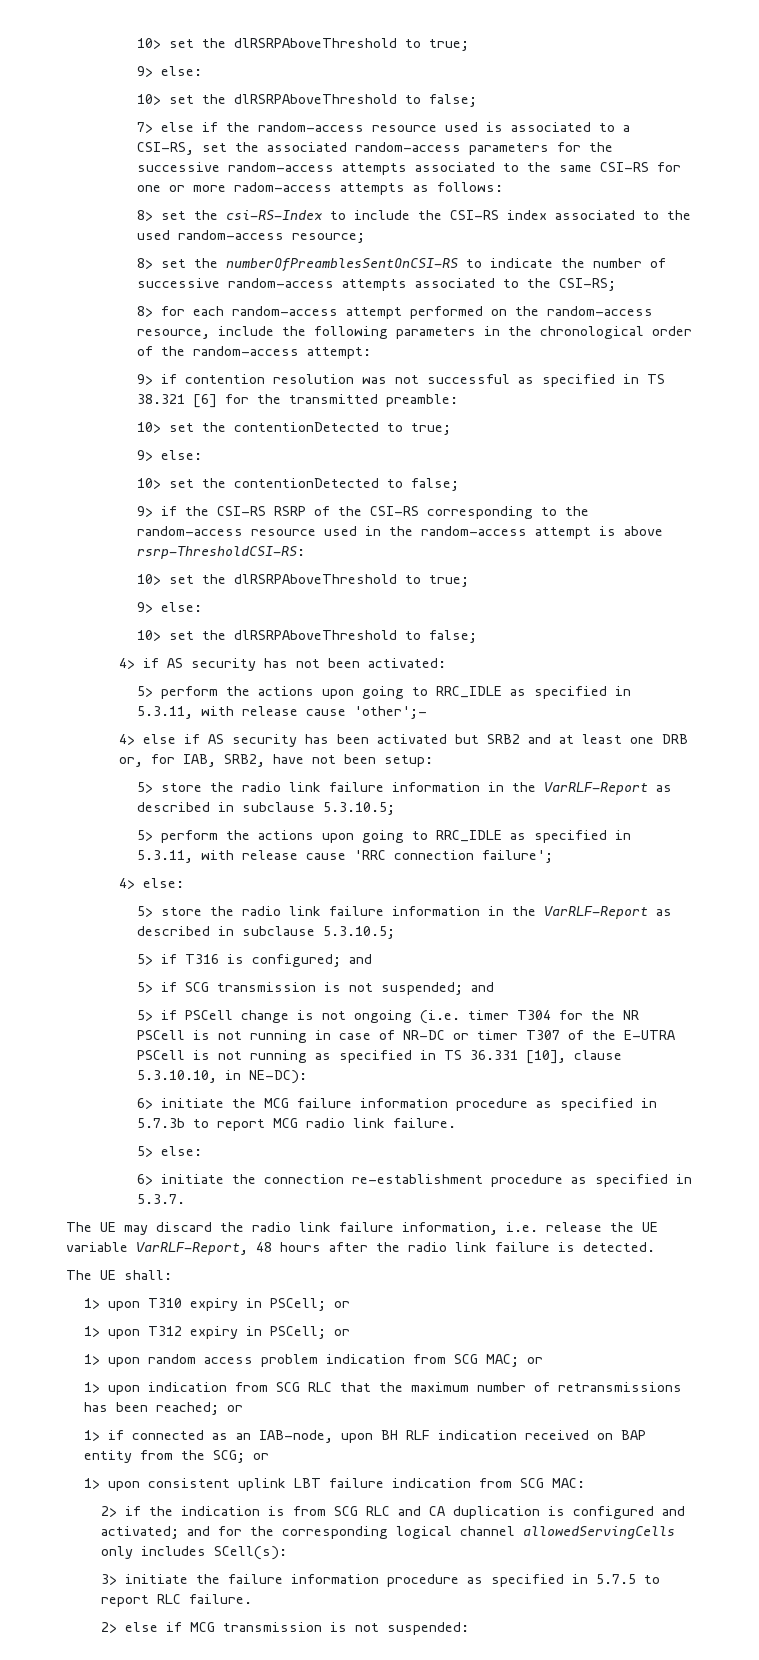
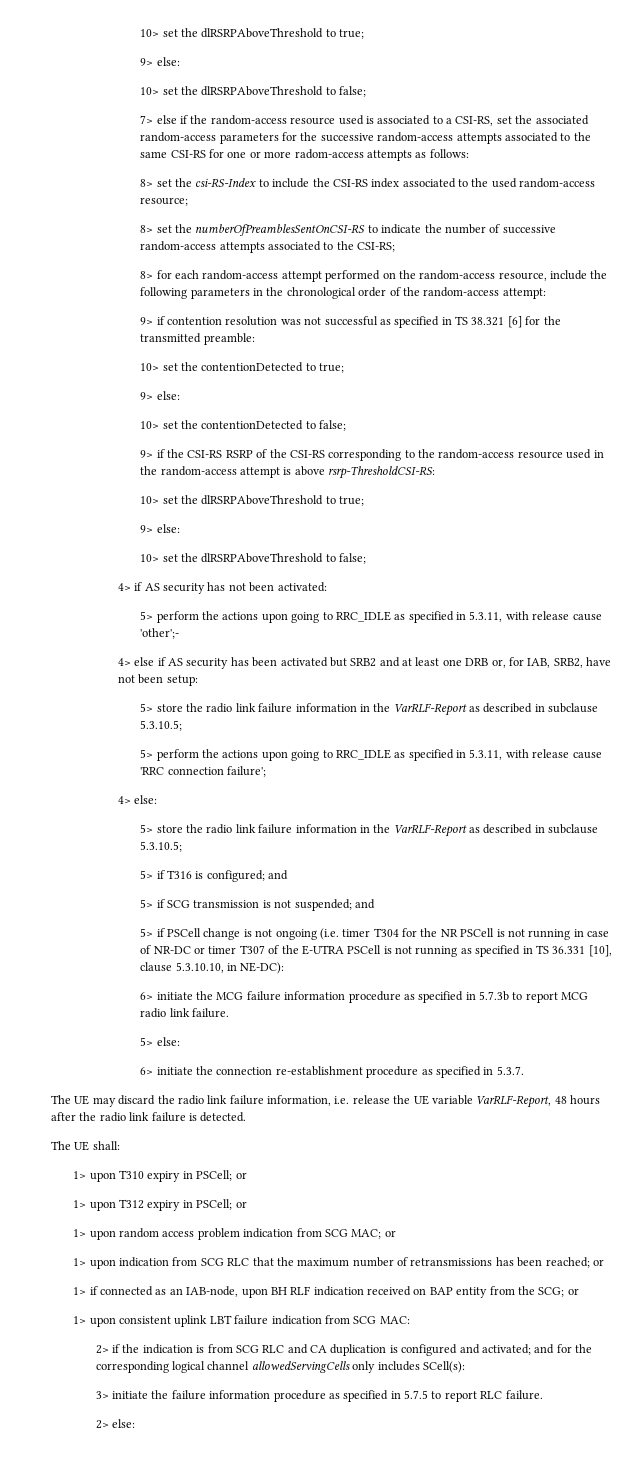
[125,1622,470,1635] else if MCG transmission is not suspended: -> [112,1419,136,1428] else:

